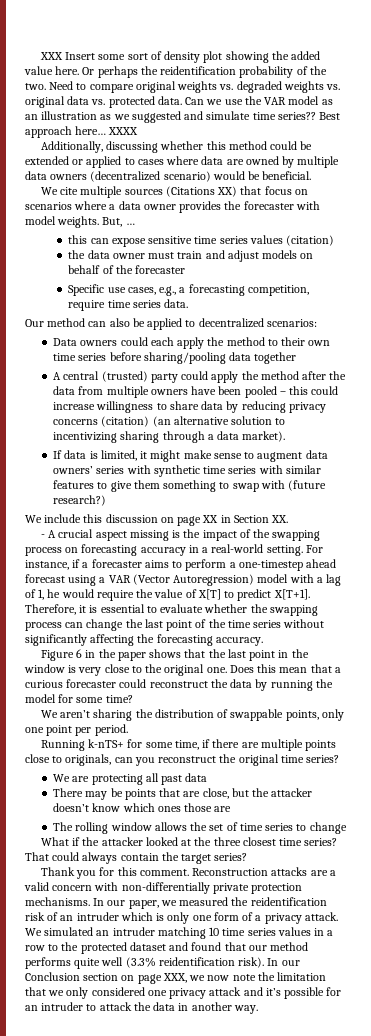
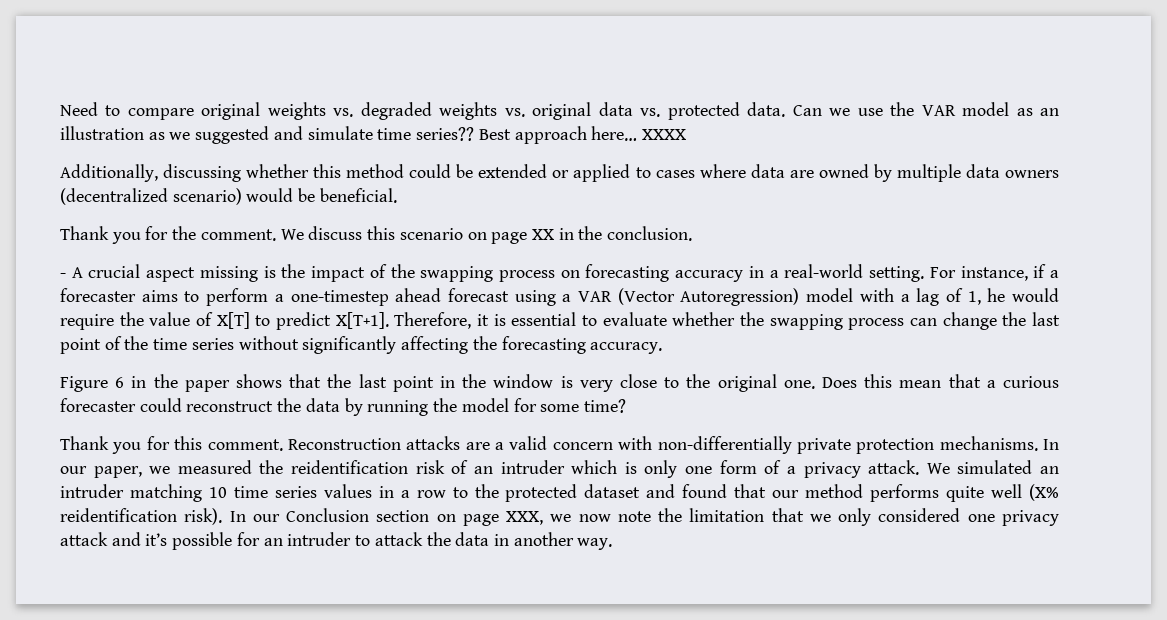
[39,51,321,63] [24,66,327,78] [25,83,46,90] XXX Insert some sort of density plot showing the added value here. Or perhaps the reidentification probability of the two. -> (60, 109) none
[40,186,308,198] [25,201,320,213] [25,216,135,228] [68,235,334,247] [68,250,314,262] [68,265,186,274] [68,284,309,296] [68,299,189,311] [25,318,317,330] [53,337,331,349] [53,352,297,364] [53,371,347,383] [53,386,339,398] [53,401,326,413] [53,416,286,427] [53,431,286,443] [53,450,328,462] [53,465,321,477] [53,480,327,492] [53,495,107,506] [25,514,158,523] We cite multiple sources (Citations XX) that focus on scenarios where a data owner provides the forecaster with model weights. But, … // this can expose sensitive time series values (citation) // the data owner must train and adjust models on behalf of the forecaster // Specific use cases, e.g., a forecasting competition, require time series data. // Our method can also be applied to decentralized scenarios: // Data owners could each apply the method to their own time series before sharing/pooling data together // A central (trusted) party could apply the method after the data from multiple owners have been pooled – this could increase willingness to share data by reducing privacy concerns (citation) (an alternative solution to incentivizing sharing through a data market). // If data is limited, it might make sense to augment data owners’ series with synthetic time series with similar features to give them something to swap with (future research?) // We include this discussion -> [60,226,463,244] Thank you for the comment. We discuss this scenario
[233,515,289,523] Section XX. -> [578,226,693,241] the conclusion.
[40,709,344,721] [25,724,128,736] [40,739,337,751] [25,754,340,766] [53,773,208,785] [53,788,313,800] [53,803,232,812] [53,822,347,834] [40,837,338,846] [25,852,248,864] // We aren’t sharing the distribution of swappable points, only one point per period. // Running k-nTS+ for some time, if there are multiple points close to originals, can you reconstruct the original time series? // We are protecting all past data // There may be points that are close, but the attacker doesn’t know which ones those are // The rolling window allows the set of time series to change // What if the attacker looked at the three closest time series? That could always contain the target series? -> (626, 406) none
[125,957,156,968] (3.3% -> [1029,484,1060,501] (X%

